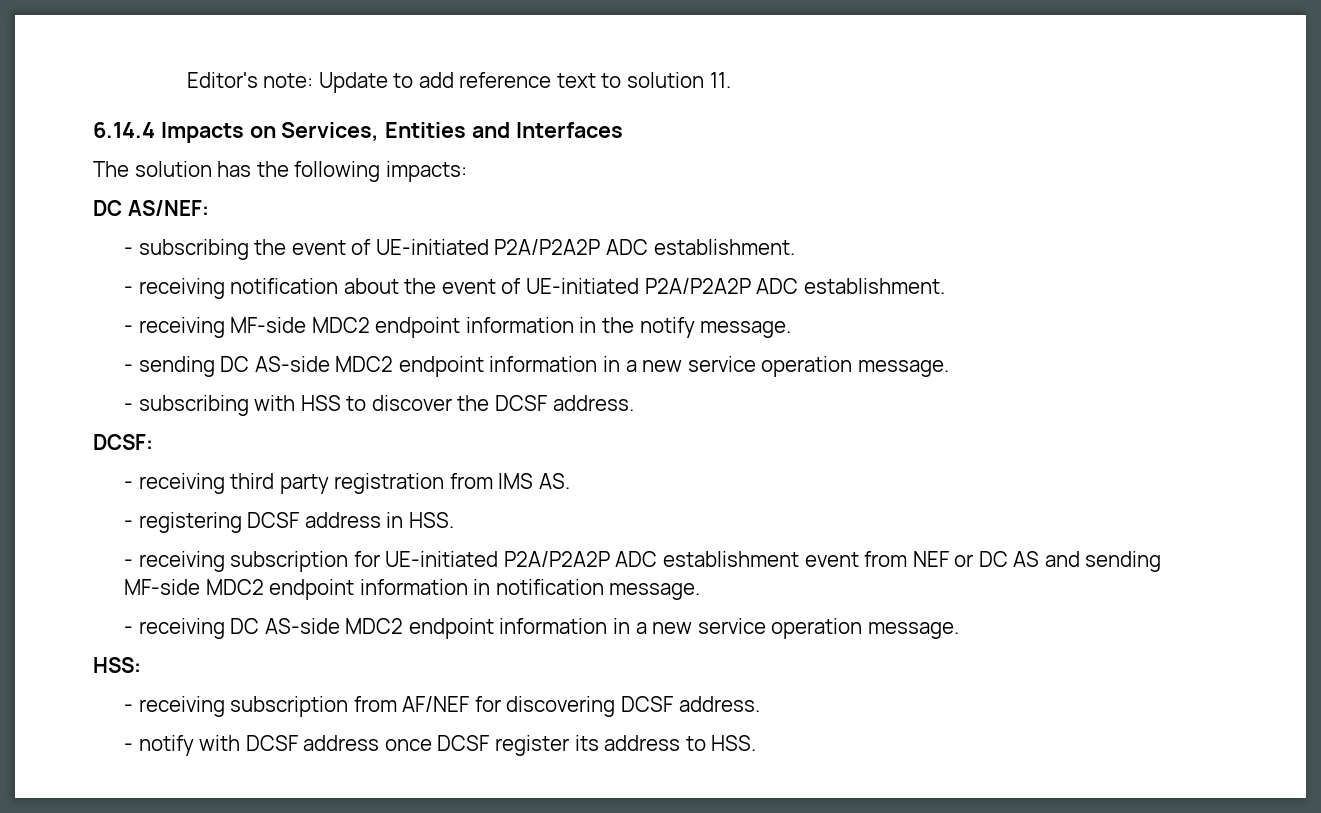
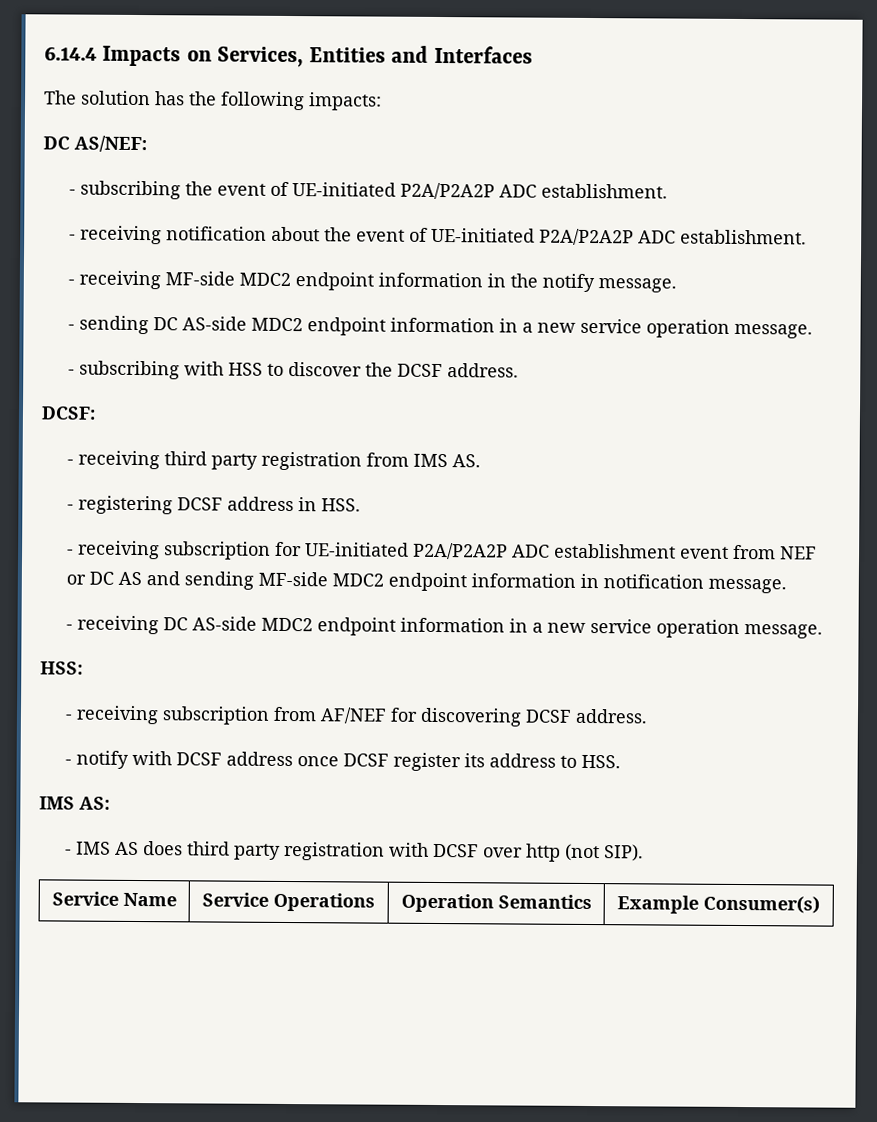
[186,72,731,93] Editor's note: Update to add reference text to solution 11. // -> (44, 53) none
(757, 743) none -> [39,796,110,810] [65,841,645,862] [51,891,177,907] [202,892,375,912] [400,893,592,913] [617,895,820,914] // IMS AS: // - IMS AS does third party registration with DCSF over http (not SIP). // Service Name | Service Operations | Operation Semantics | Example Consumer(s)

